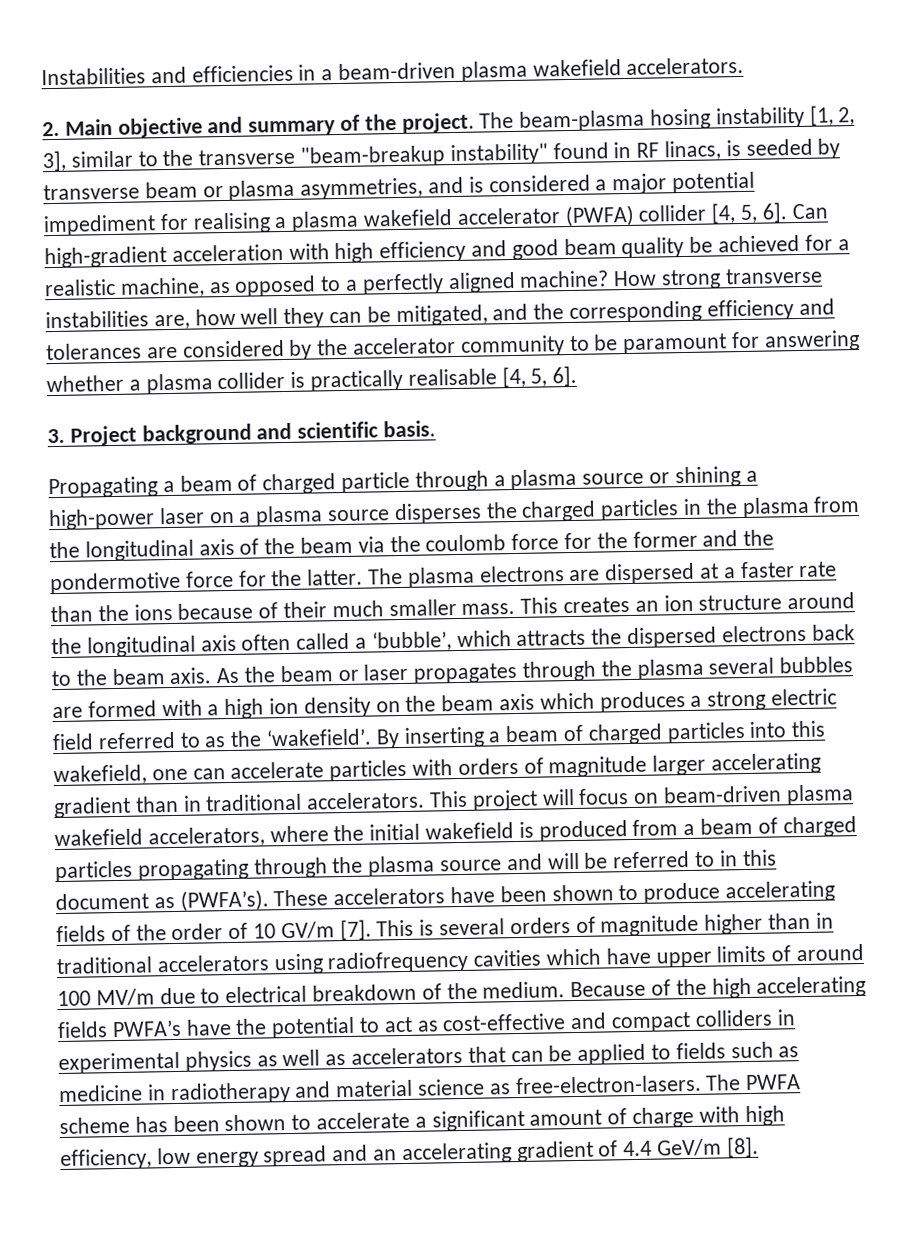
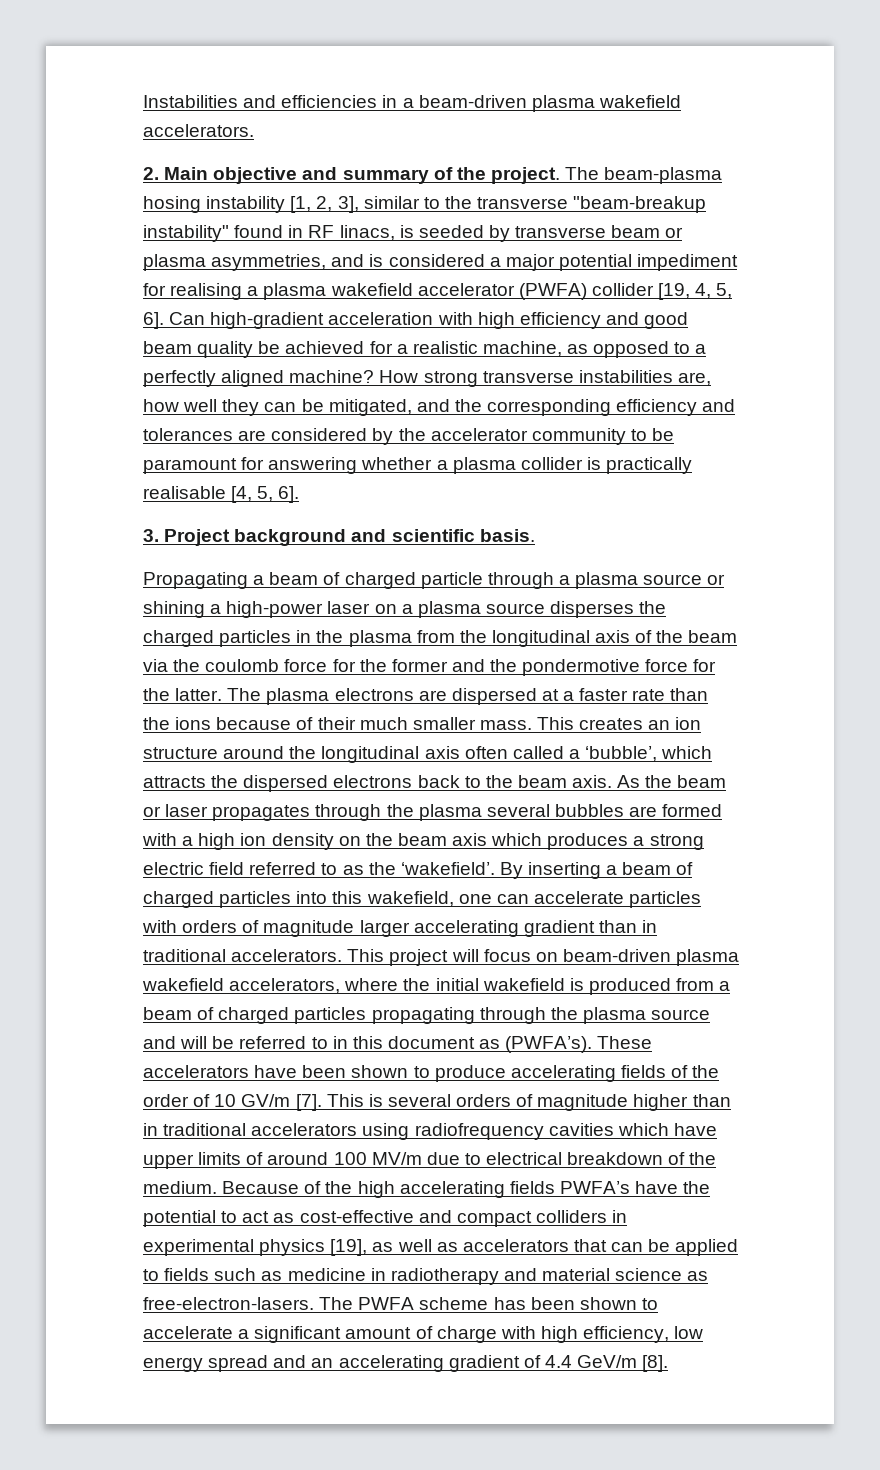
[711,203,737,224] [4, -> [658,283,712,300] [19, 4,
(252, 1061) none -> [330,1239,368,1256] [19],

